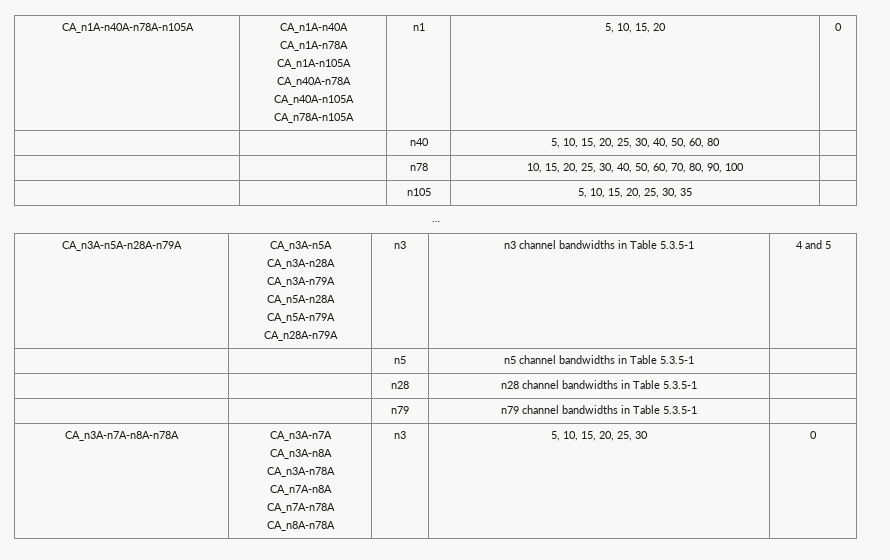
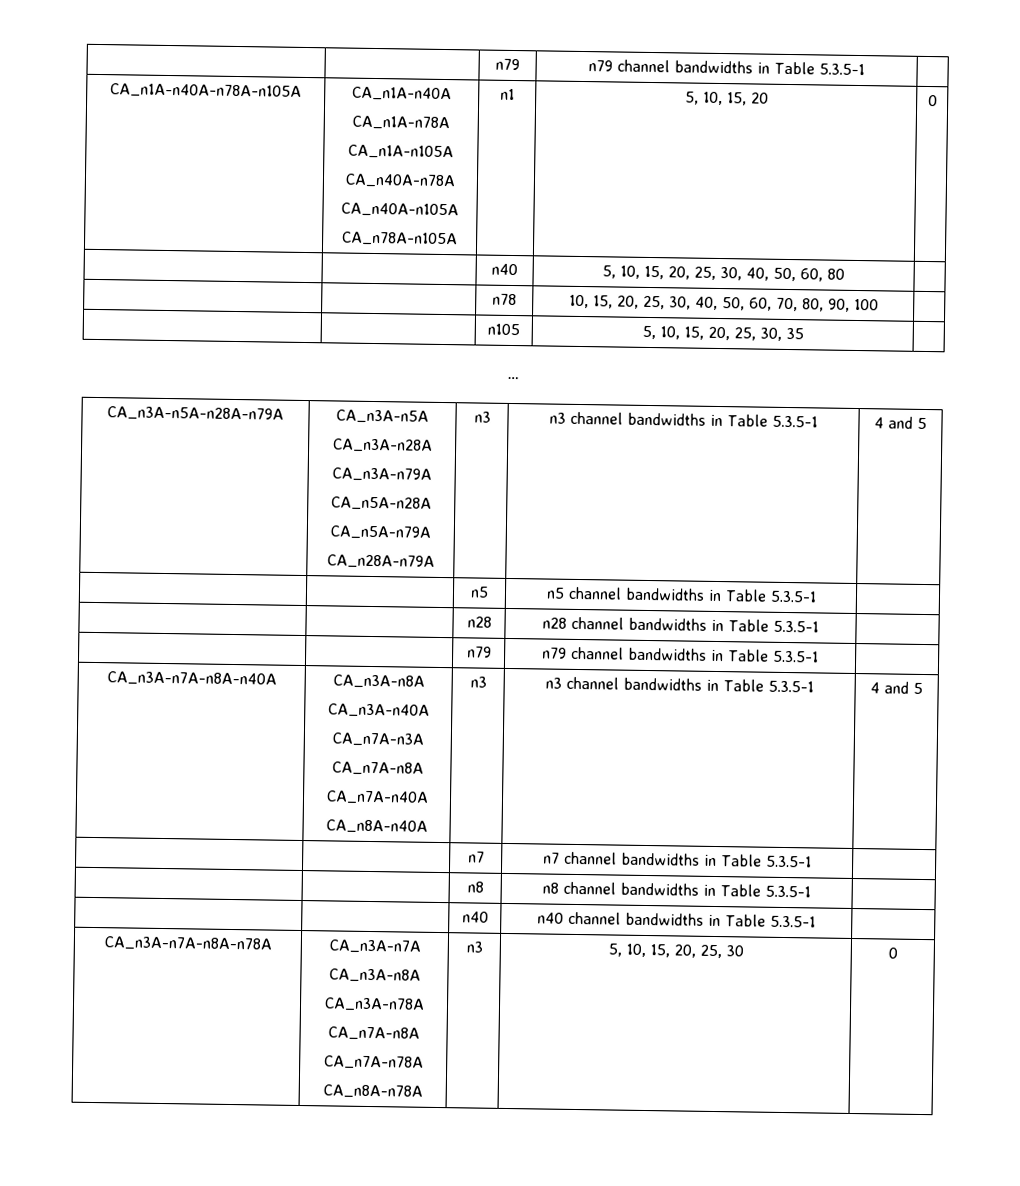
(61, 28) none -> [495,58,520,71] [588,59,865,76] | | n79 | n79 channel bandwidths in Table 5.3.5-1 | //
(697, 410) none -> [106,671,277,687] [332,674,425,689] [327,703,430,718] [331,732,424,747] [331,761,424,776] [325,790,429,805] [325,819,428,834] [469,676,487,688] [545,676,814,693] [870,681,923,694] [467,851,485,863] [543,851,812,868] [466,881,484,893] [542,881,811,898] [461,911,489,923] [537,911,816,928] // CA_n3A-n7A-n8A-n40A | CA_n3A-n8A // CA_n3A-n40A // CA_n7A-n3A // CA_n7A-n8A // CA_n7A-n40A // CA_n8A-n40A | n3 | n3 channel bandwidths in Table 5.3.5-1 | 4 and 5 // | | n7 | n7 channel bandwidths in Table 5.3.5-1 | // | | n8 | n8 channel bandwidths in Table 5.3.5-1 | // | | n40 | n40 channel bandwidths in Table 5.3.5-1 |

